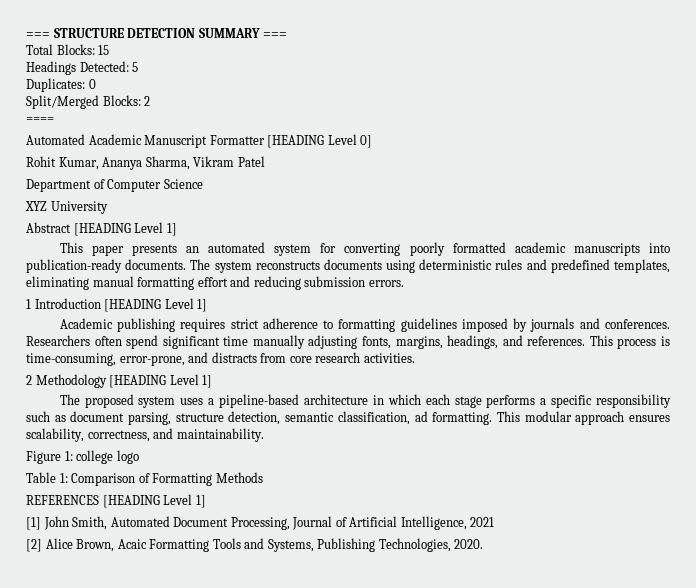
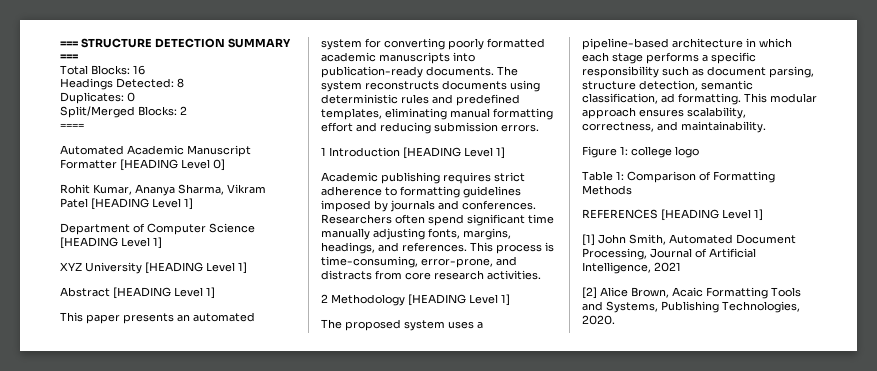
[98,45,110,55] 15 -> [133,65,145,75] 16
[132,62,139,72] 5 -> [177,78,184,88] 8
(265, 161) none -> [91,198,193,210] [HEADING Level 1]
(203, 184) none -> [60,237,162,249] [HEADING Level 1]
(108, 207) none -> [145,262,247,274] [HEADING Level 1]

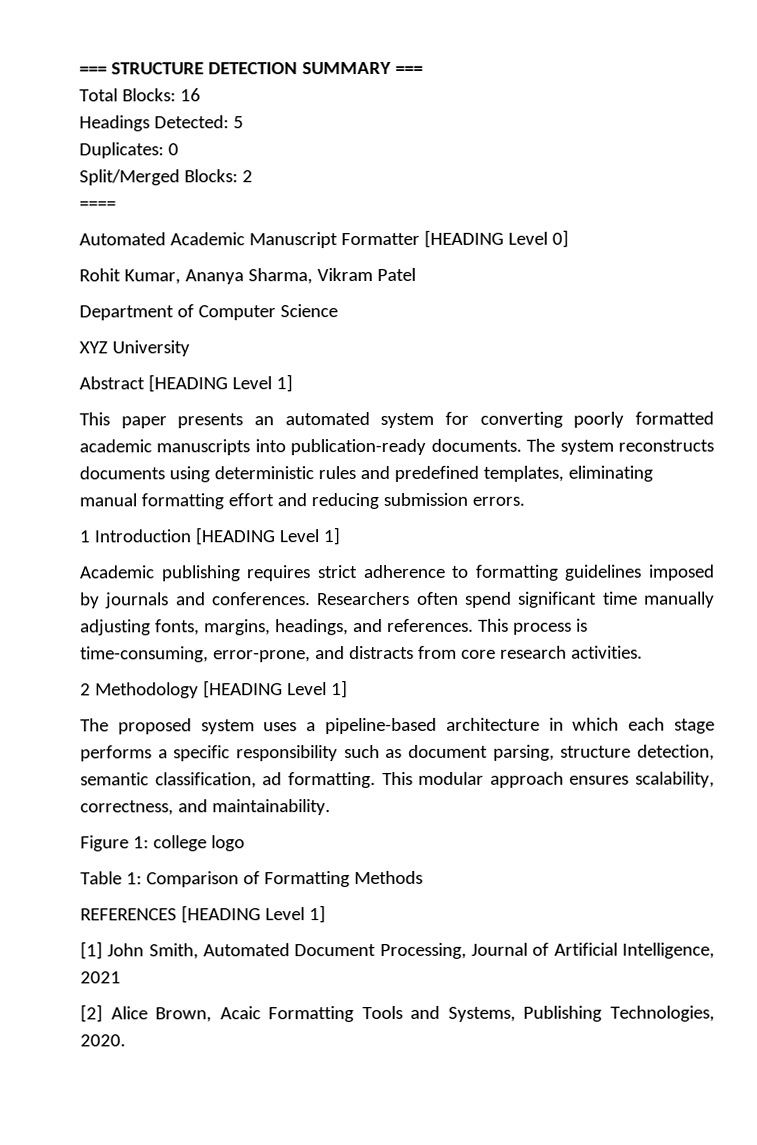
[177,78,184,88] 8 -> [232,116,244,129] 5
[91,198,193,210] [HEADING Level 1] -> (416, 274) none
[60,237,162,249] [HEADING Level 1] -> (338, 311) none
[145,262,247,274] [HEADING Level 1] -> (190, 348) none

